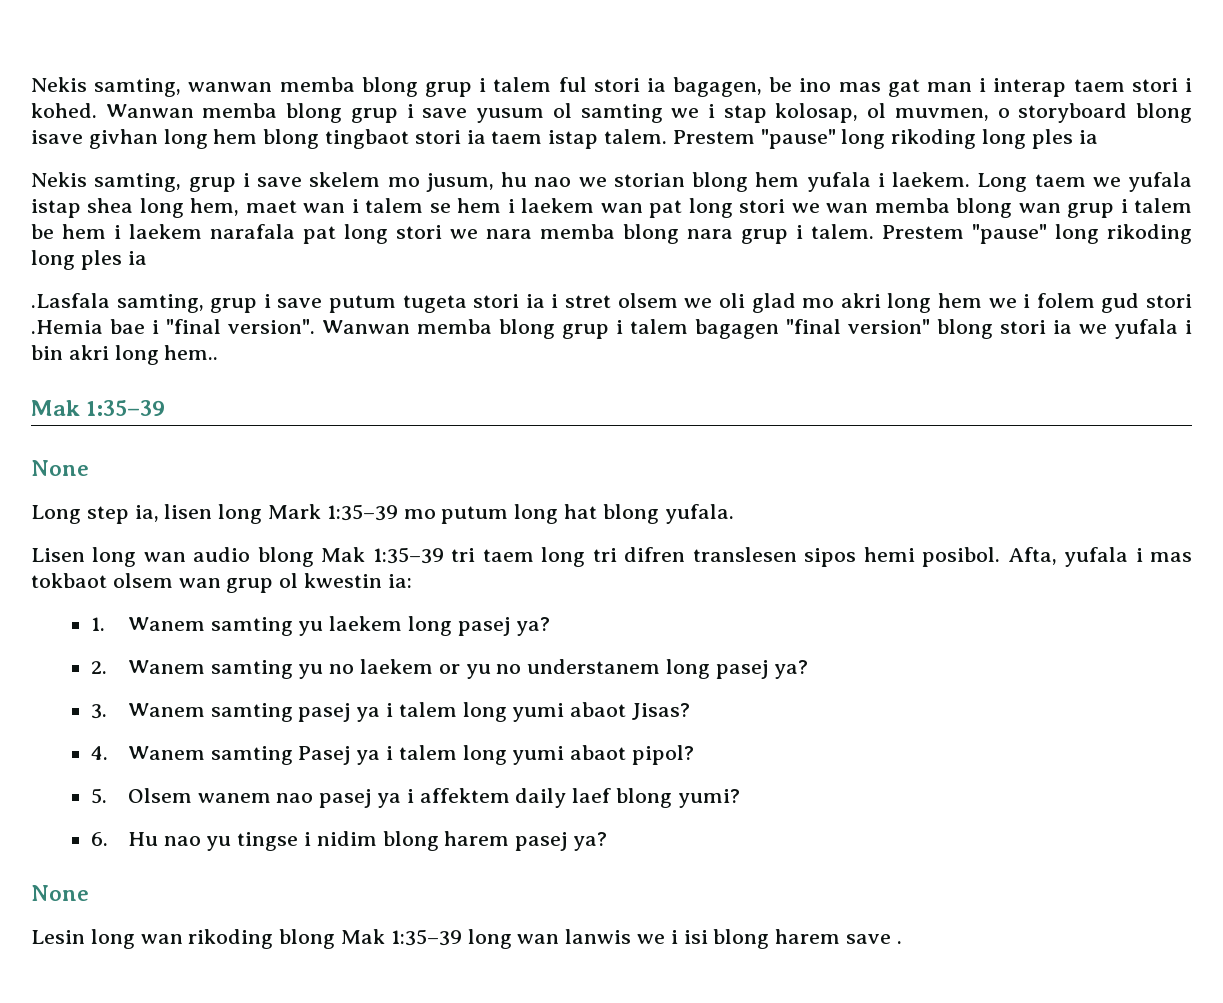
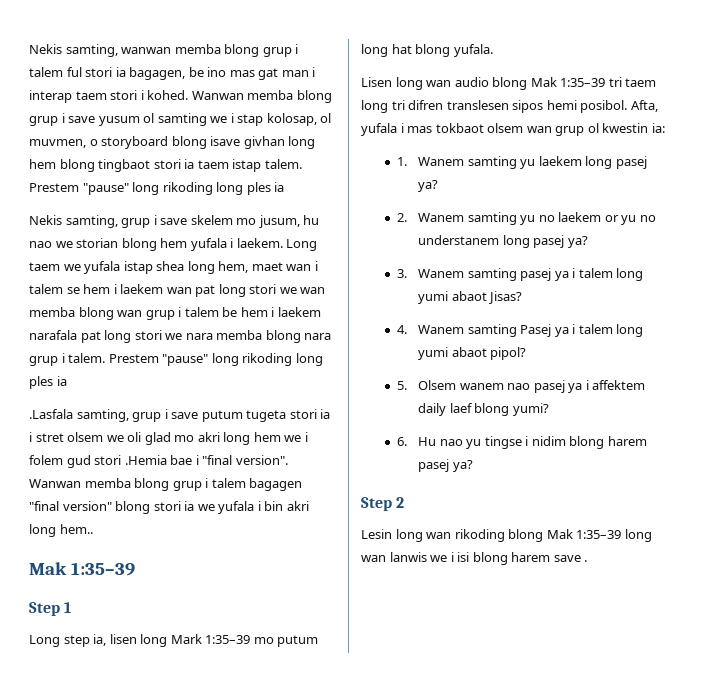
[31,460,89,476] // None -> [29,602,72,616] // Step 1
[31,885,89,901] // None -> [361,497,405,511] // Step 2

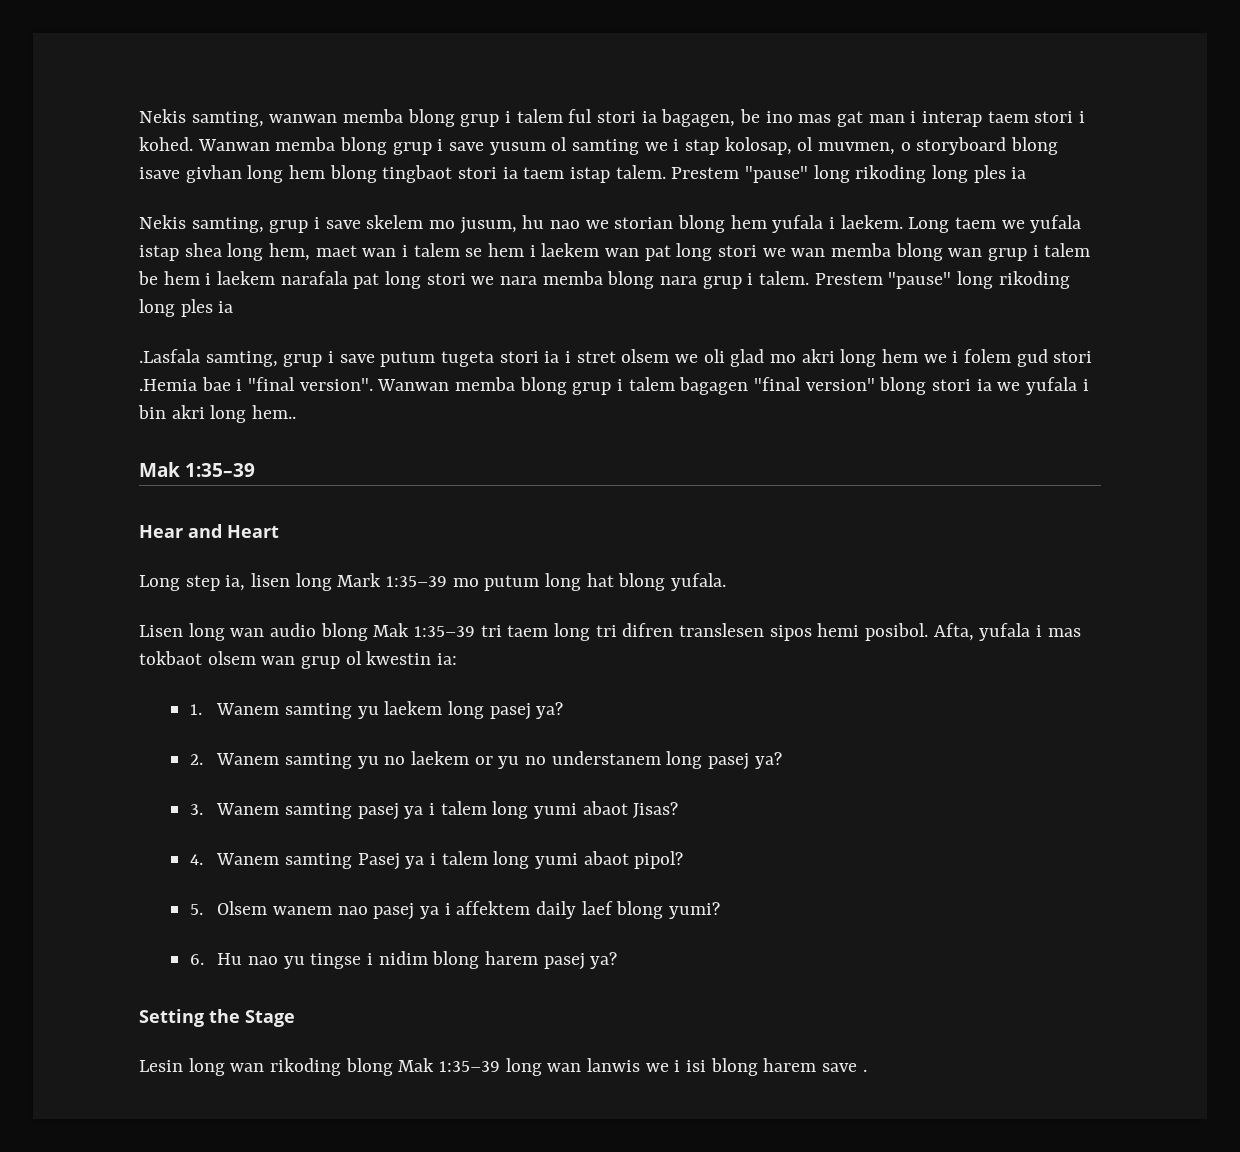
[29,602,72,616] Step 1 -> [139,524,279,538] Hear and Heart
[361,497,405,511] Step 2 -> [139,1009,295,1027] Setting the Stage

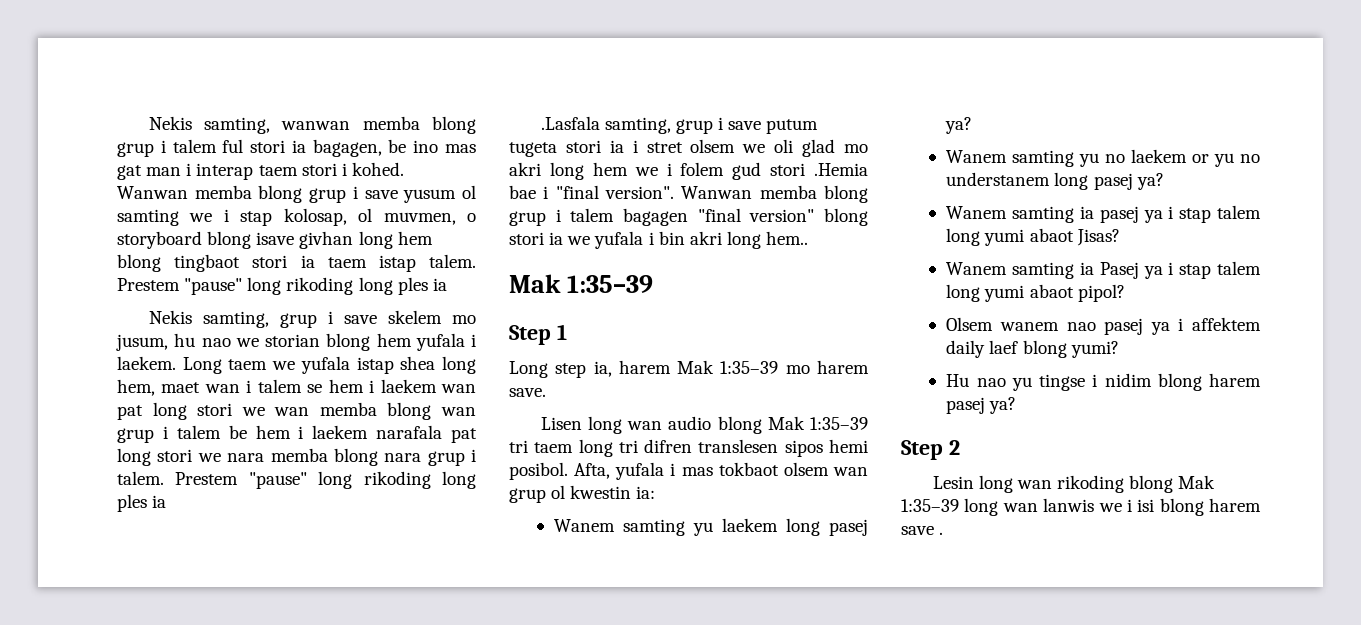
[139,524,279,538] Hear and Heart -> [509,324,567,345] Step 1
[251,573,727,591] lisen long Mark 1:35–39 mo putum long hat blong yufala. -> [618,360,869,374] [509,388,546,397] harem Mak 1:35–39 mo harem save.
[189,704,202,715] 1. -> (656, 492) none
[189,754,203,765] 2. -> (973, 125) none
[189,803,435,820] 3. Wanem samting pasej ya i -> [946,206,1212,223] Wanem samting ia pasej ya i stap
[189,853,352,869] 4. Wanem samting -> [946,262,1094,279] Wanem samting ia
(436, 859) none -> [1179,264,1212,279] stap
[189,904,203,915] 5. -> (1125, 293) none
[189,954,204,965] 6. -> (1119, 349) none
[139,1009,295,1027] Setting the Stage -> [901,440,960,460] Step 2

